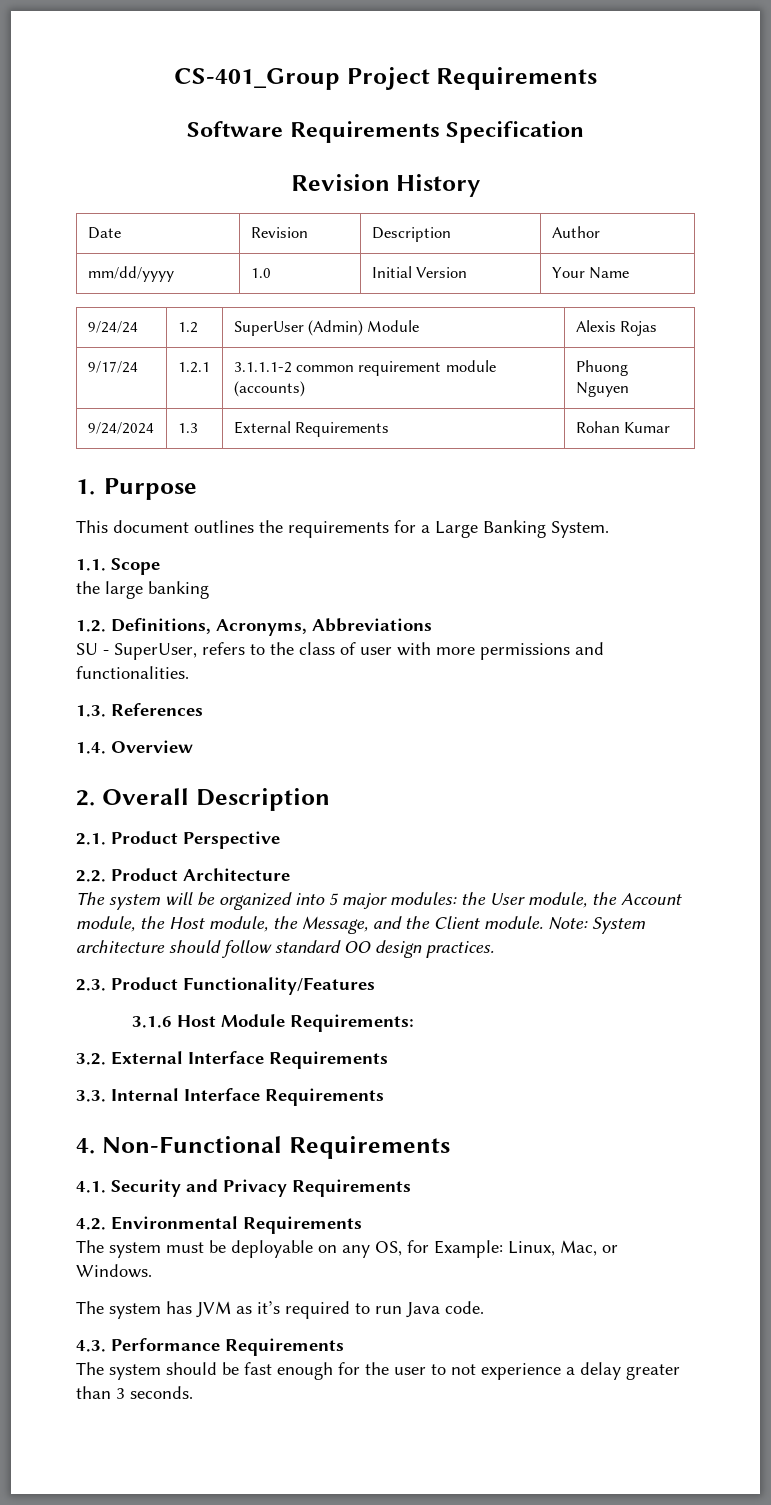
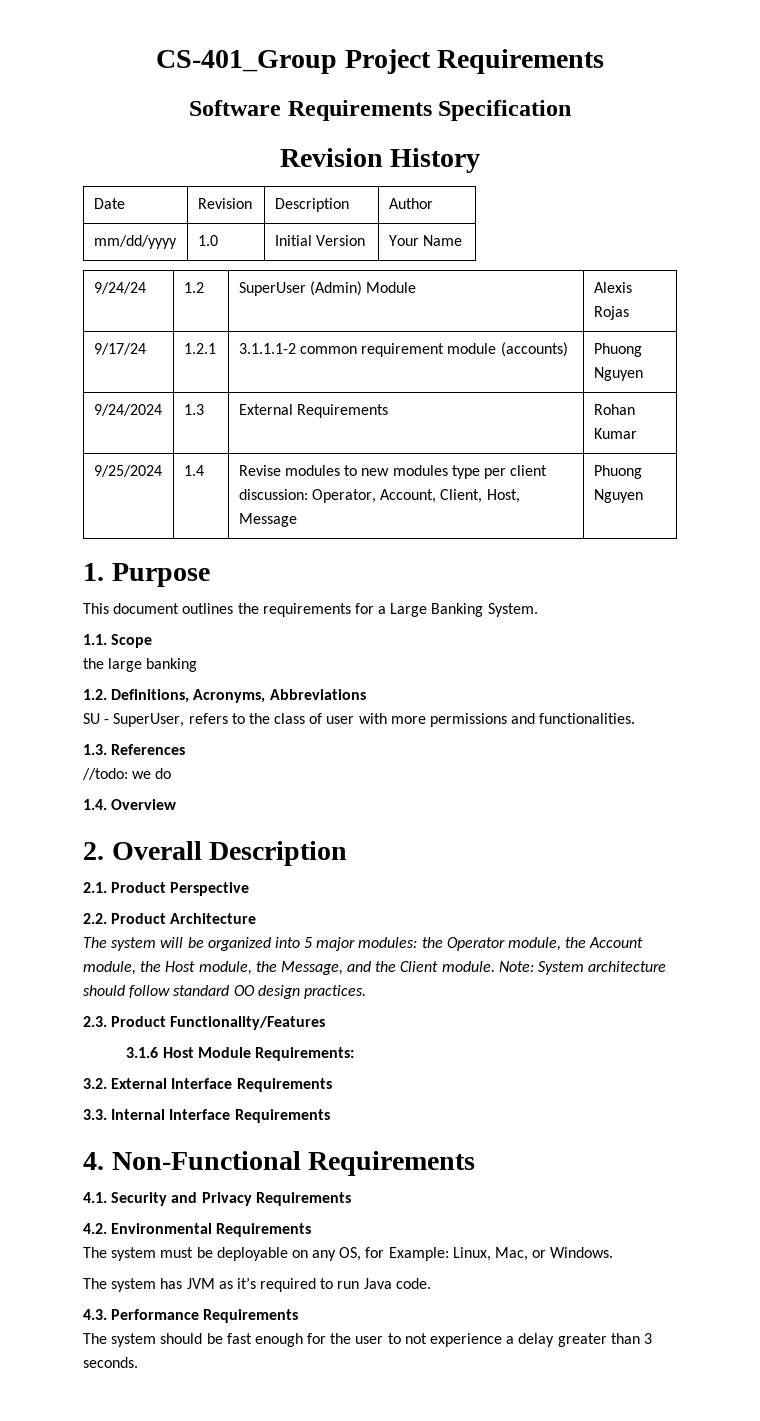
(670, 427) none -> [93,465,162,477] [183,465,204,476] [238,465,548,479] [238,489,520,503] [238,513,297,527] [593,465,642,479] [593,489,643,503] // 9/25/2024 | 1.4 | Revise modules to new modules type per client discussion: Operator, Account, Client, Host, Message | Phuong Nguyen
(203, 709) none -> [82,768,172,780] // //todo: we do
[490,893,525,905] User -> [446,937,505,951] Operator

